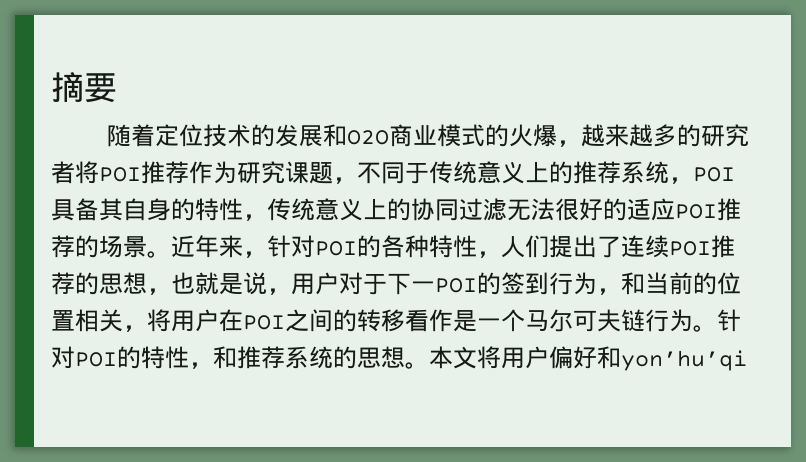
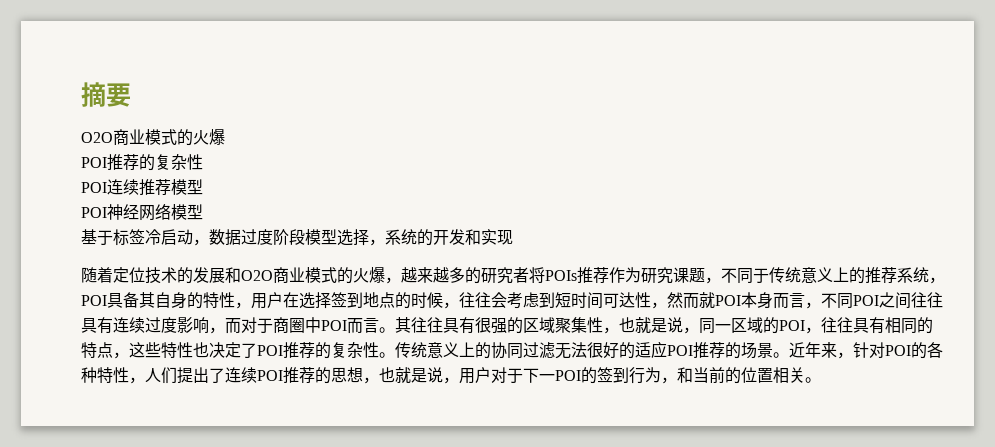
(117, 88) none -> [81,129,225,146] [81,154,203,171] [81,179,203,196] [81,203,203,221] [81,229,513,246] // O2O商业模式的火爆 // POI推荐的复杂性 // POI连续推荐模型 // POI神经网络模型 // 基于标签冷启动，数据过度阶段模型选择，系统的开发和实现
[99,167,141,182] POI -> [545,270,577,281] POIs
(267, 217) none -> [251,292,943,309] [81,317,933,334] [81,342,395,359] 用户在选择签到地点的时候，往往会考虑到短时间可达性，然而就POI本身而言，不同POI之间往往具有连续过度影响，而对于商圈中POI而言。其往往具有很强的区域聚集性，也就是说，同一区域的POI，往往具有相同的特点，这些特性也决定了POI推荐的复杂性。
[123,309,741,332] [51,346,747,371] ，将用户在POI之间的转移看作是一个马尔可夫链行为。针对POI的特性，和推荐系统的思想。本文将用户偏好和yon’hu’qi -> [805,377,821,383] 。

